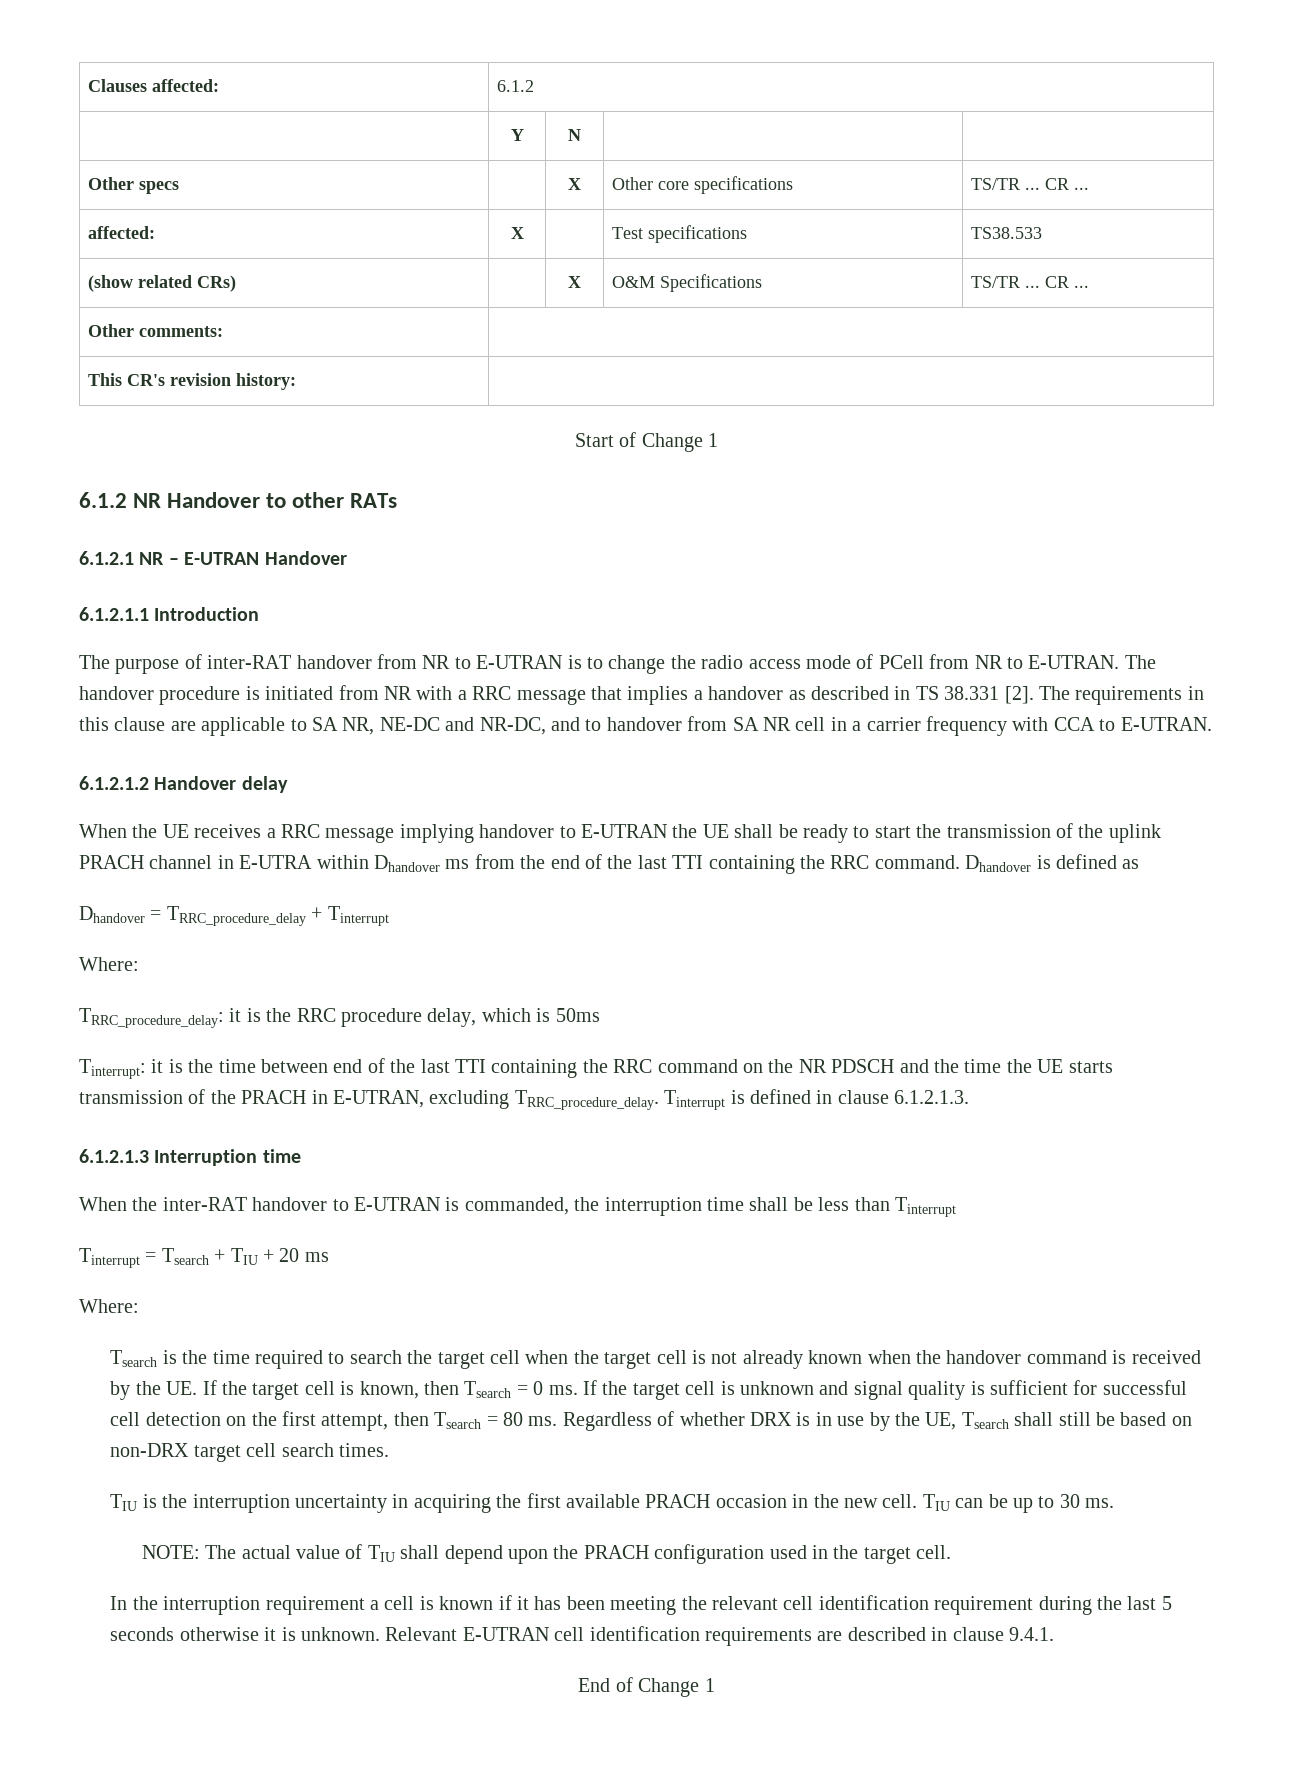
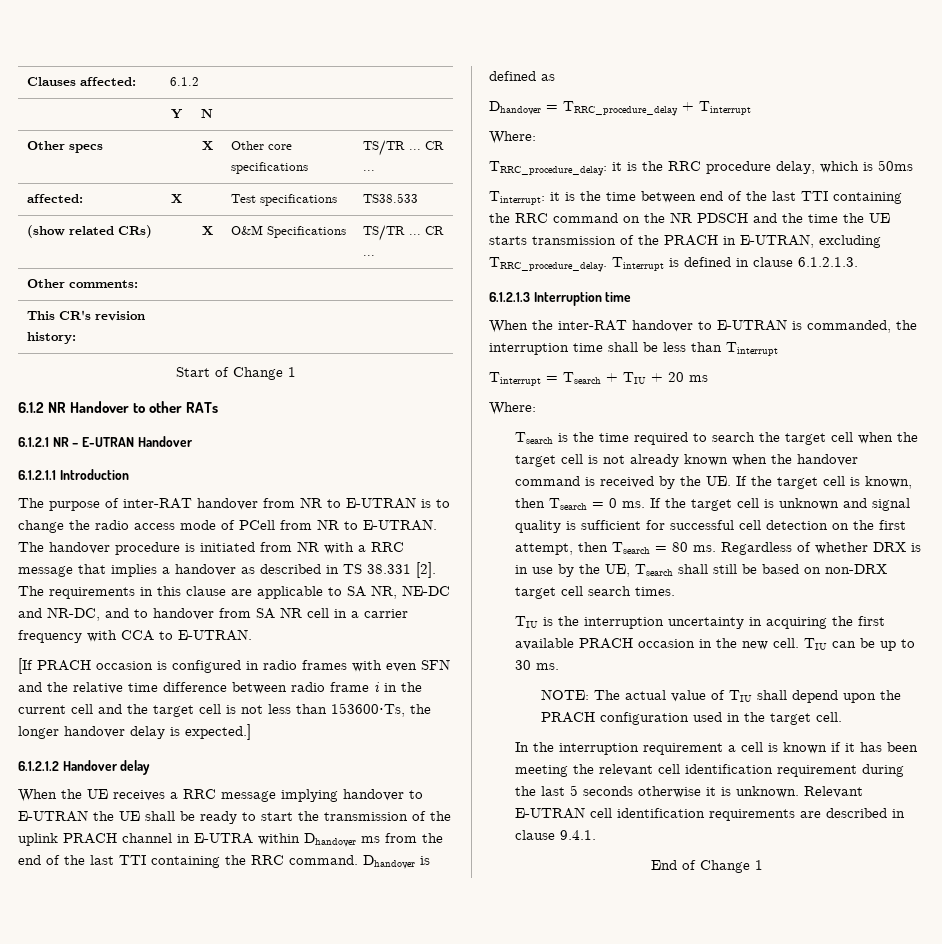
(1212, 724) none -> [18,658,450,674] [18,682,422,694] [18,703,431,717] [18,724,251,740] // [If PRACH occasion is configured in radio frames with even SFN and the relative time difference between radio frame i in the current cell and the target cell is not less than 153600⋅Ts, the longer handover delay is expected.]

